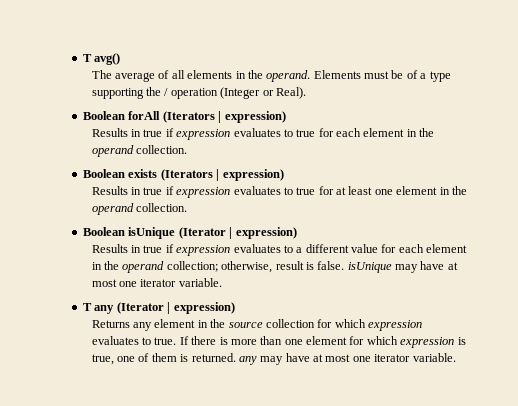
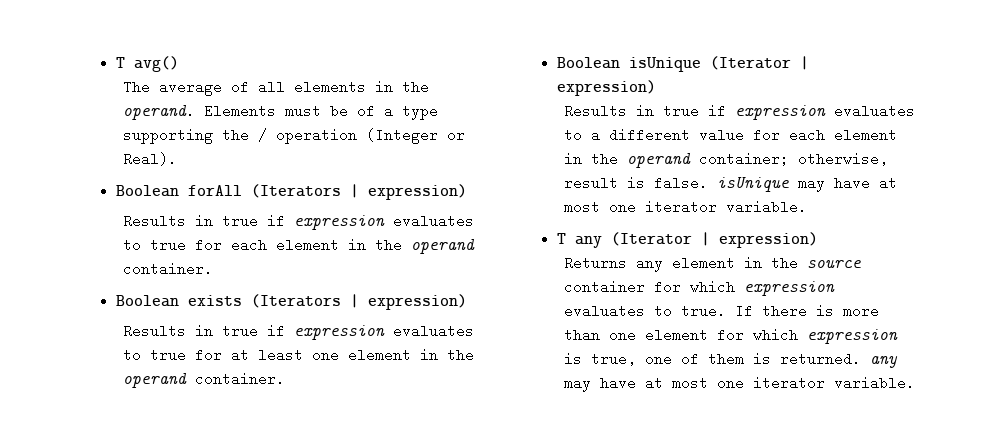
[136,145,188,154] collection. -> [123,262,214,276] container.
[136,203,188,212] collection. -> [195,372,286,386] container.
[166,261,218,272] collection; -> [699,152,790,166] container;
[265,319,315,328] collection -> [564,280,646,294] container

